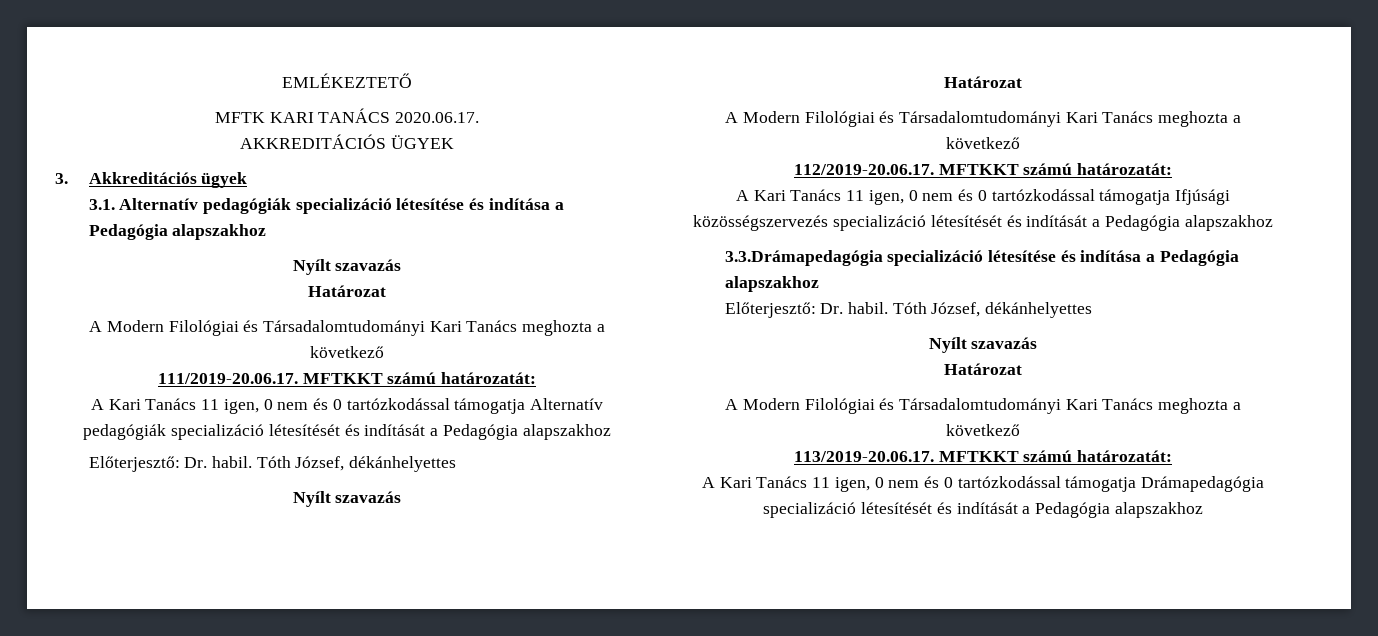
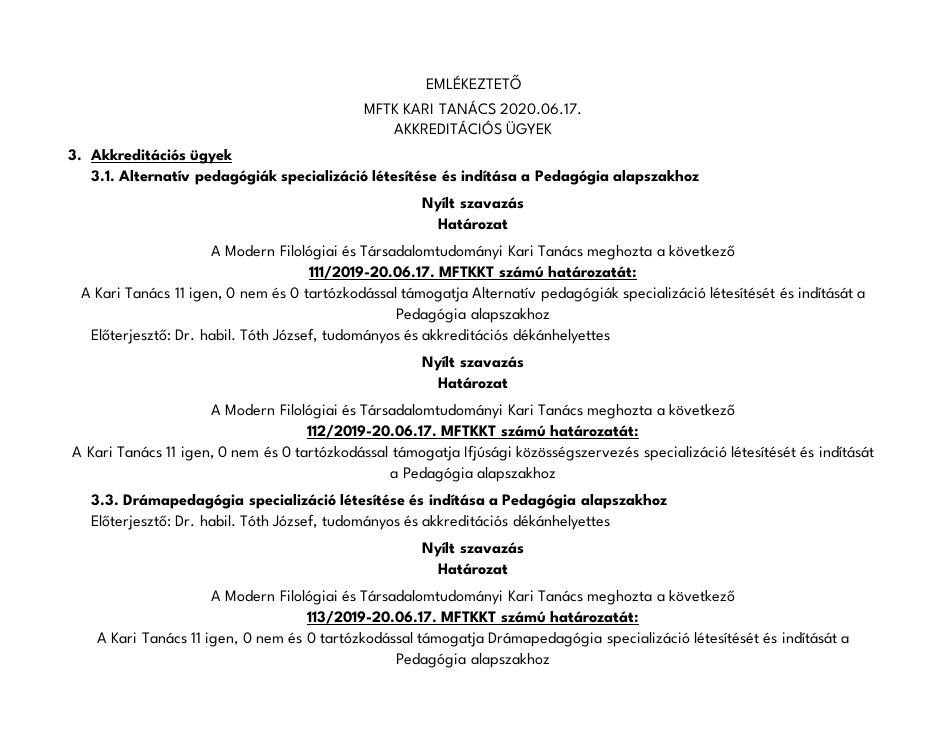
(345, 463) none -> [321,329,509,344] tudományos és akkreditációs
[724,250,883,266] 3.3.Drámapedagógia -> [91,494,245,509] 3.3. Drámapedagógia
(981, 309) none -> [321,515,509,530] tudományos és akkreditációs

